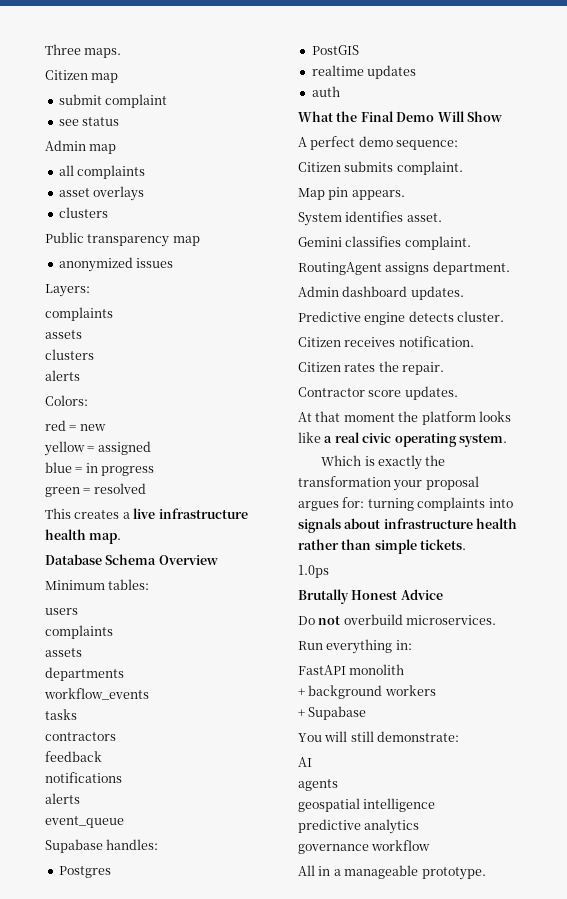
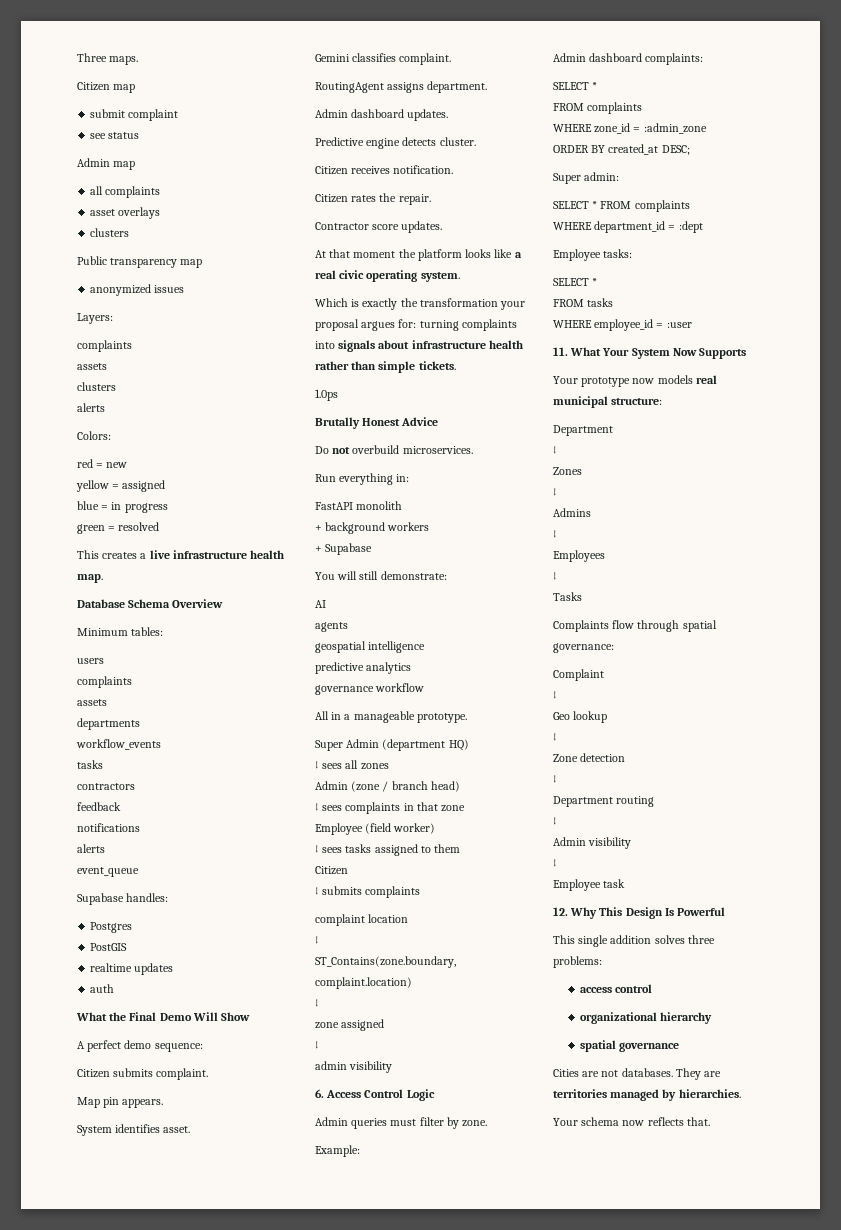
(486, 873) none -> [315,739,469,751] [315,760,389,770] [315,781,460,792] [315,802,466,814] [315,823,436,835] [315,844,461,856] [315,866,348,875] [315,886,421,898] [315,914,409,926] [315,936,319,944] [315,956,456,968] [315,977,412,989] [315,999,319,1007] [315,1019,385,1031] [315,1041,319,1049] [315,1061,393,1073] [315,1089,435,1101] [315,1117,488,1129] [315,1145,360,1157] [553,53,704,65] [553,82,598,90] [553,102,643,114] [553,123,707,134] [553,144,690,155] [553,172,620,184] [553,200,690,212] [553,221,703,233] [553,249,633,261] [553,278,598,286] [553,298,614,307] [553,319,692,331] [553,347,747,359] [553,375,717,387] [553,396,663,408] [553,425,613,436] [553,446,557,454] [553,467,582,475] [553,488,557,496] [553,508,591,517] [553,530,557,538] [553,550,605,562] [553,572,557,580] [553,592,582,601] [553,620,717,632] [553,643,614,653] [553,669,604,681] [553,691,557,699] [553,711,608,723] [553,733,557,741] [553,753,626,762] [553,775,557,783] [553,796,655,807] [553,817,557,825] [553,837,632,849] [553,859,557,867] [553,879,626,891] [553,907,726,919] [553,935,715,947] [553,956,602,968] [579,984,652,993] [579,1012,712,1024] [579,1040,679,1052] [553,1068,722,1080] [553,1089,741,1101] [553,1117,710,1126] // Super Admin (department HQ) // ↓ sees all zones // Admin (zone / branch head) // ↓ sees complaints in that zone // Employee (field worker) // ↓ sees tasks assigned to them // Citizen // ↓ submits complaints // complaint location // ↓ // ST_Contains(zone.boundary, complaint.location) // ↓ // zone assigned // ↓ // admin visibility // 6. Access Control Logic // Admin queries must filter by zone. // Example: // Admin dashboard complaints: // SELECT * // FROM complaints // WHERE zone_id = :admin_zone // ORDER BY created_at DESC; // Super admin: // SELECT * FROM complaints // WHERE department_id = :dept // Employee tasks: // SELECT * // FROM tasks // WHERE employee_id = :user // 11. What Your System Now Supports // Your prototype now models real municipal structure: // Department // ↓ // Zones // ↓ // Admins // ↓ // Employees // ↓ // Tasks // Complaints flow through spatial governance: // Complaint // ↓ // Geo lookup // ↓ // Zone detection // ↓ // Department routing // ↓ // Admin visibility // ↓ // Employee task // 12. Why This Design Is Powerful // This single addition solves three problems: // access control // organizational hierarchy // spatial governance // Cities are not databases. They are territories managed by hierarchies. // Your schema now reflects that.

